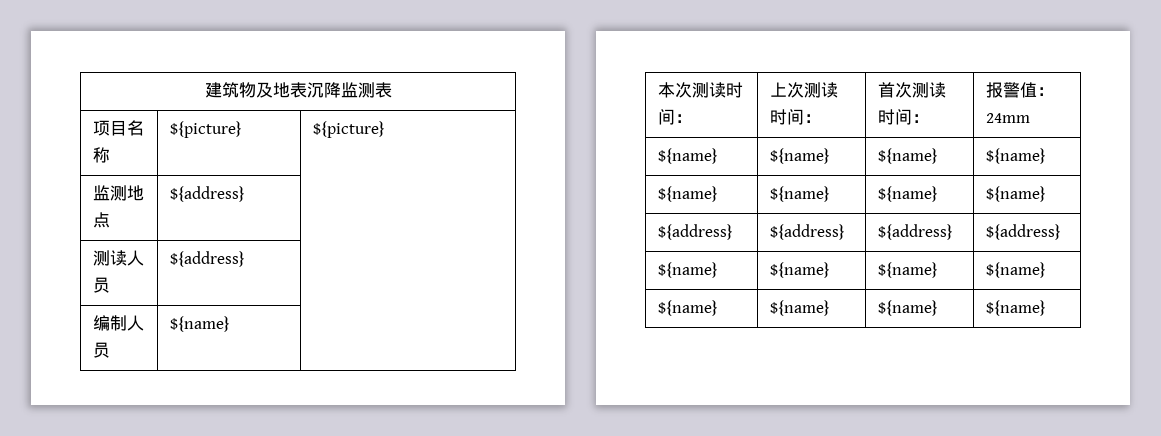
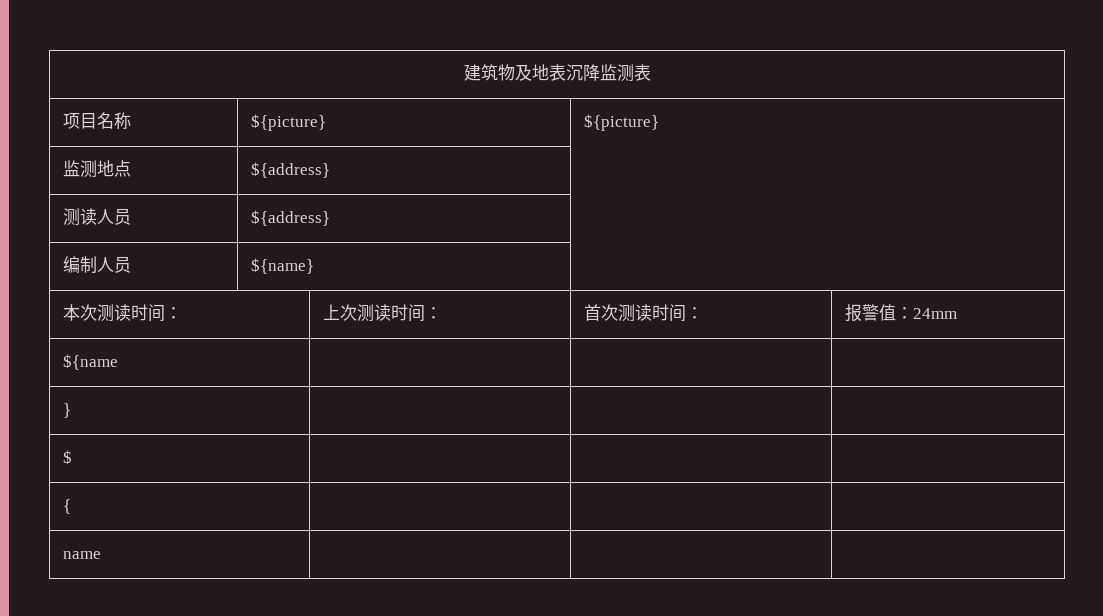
[657,148,718,164] [769,148,830,164] [877,148,938,164] [985,148,1046,164] [657,186,718,202] [769,186,830,202] [877,186,938,202] [985,186,1046,202] [657,224,733,240] [769,224,845,240] [877,224,953,240] [985,224,1061,240] [657,262,718,278] [769,262,830,278] [877,262,938,278] [985,262,1046,278] [657,300,718,316] [769,300,830,316] [877,300,938,316] [985,300,1046,316] ${name} | ${name} | ${name} | ${name} // ${name} | ${name} | ${name} | ${name} // ${address} | ${address} | ${address} | ${address} // ${name} | ${name} | ${name} | ${name} // ${name} | ${name} | ${name} | ${name} -> [62,354,118,370] [62,403,71,418] [62,450,72,464] [62,499,71,514] [62,551,101,559] ${name | | | // } | | | // $ | | | // { | | | // name | | |

